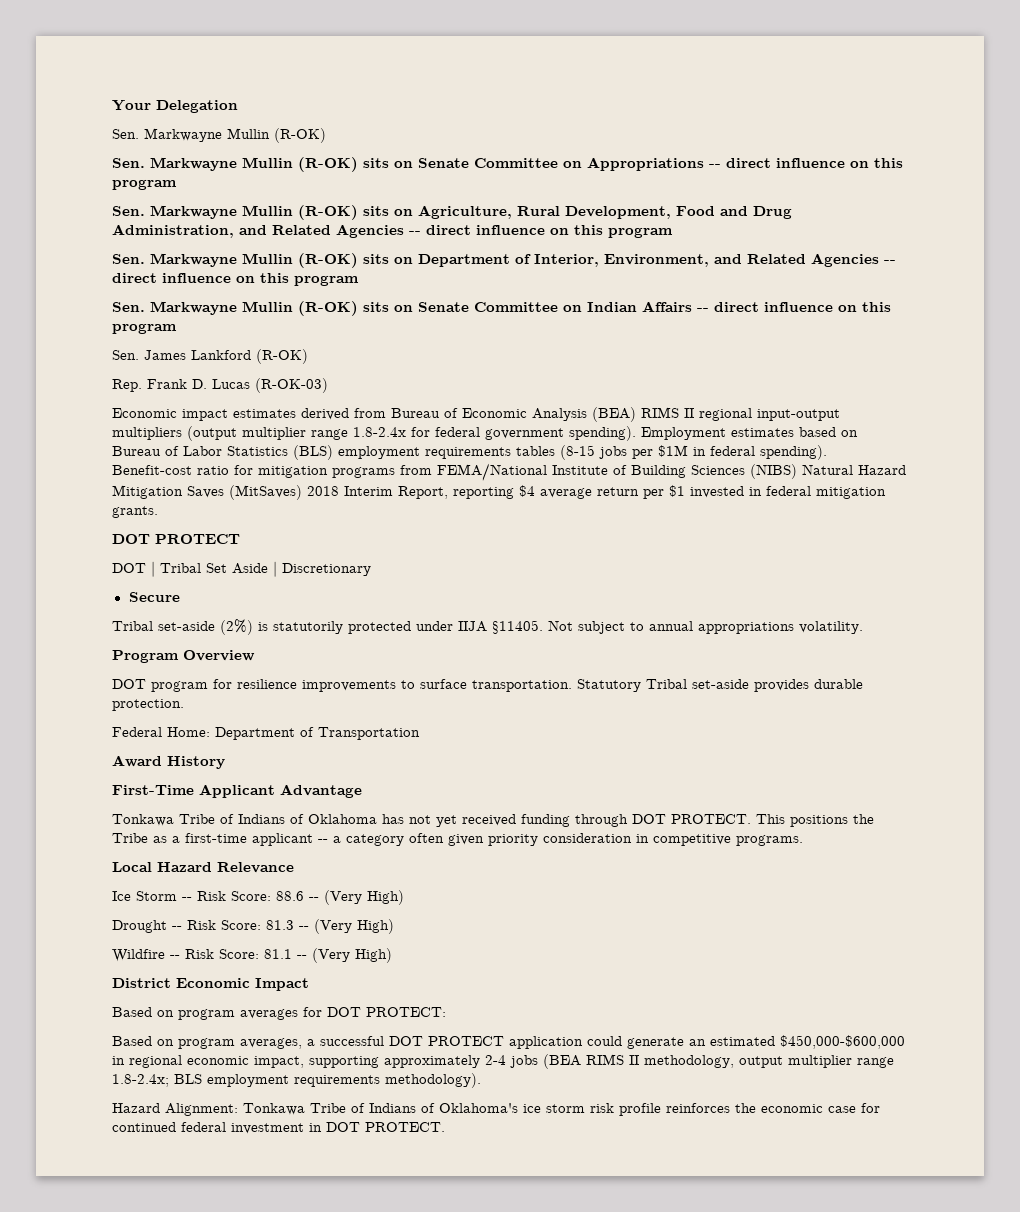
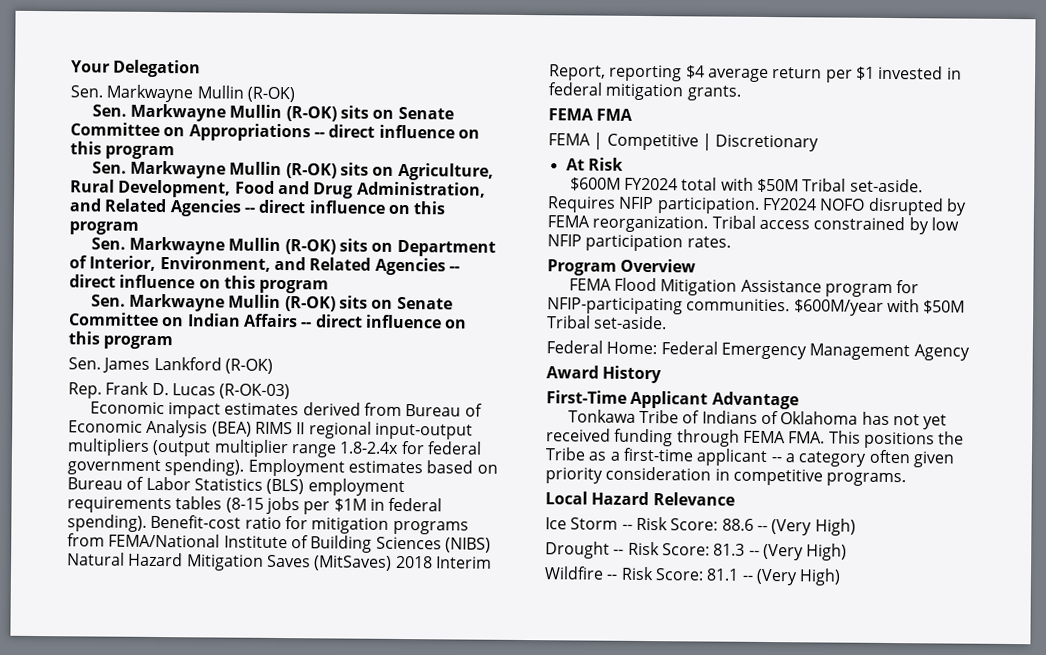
[112,534,240,544] [112,561,371,577] [128,592,180,602] [112,619,863,635] [112,650,255,663] [112,679,863,692] [112,699,184,711] [112,727,420,740] DOT PROTECT // DOT | Tribal Set Aside | Discretionary // Secure // Tribal set-aside (2%) is statutorily protected under IIJA §11405. Not subject to annual appropriations volatility. // Program Overview // DOT program for resilience improvements to surface transportation. Statutory Tribal set-aside provides durable protection. // Federal Home: Department of Transportation -> [548,108,634,121] [548,132,820,152] [565,157,623,171] [569,177,923,193] [547,196,967,216] [547,215,959,235] [547,234,731,252] [547,258,697,276] [568,277,920,298] [547,297,966,316] [546,315,668,330] [546,340,970,361] FEMA FMA // FEMA | Competitive | Discretionary // At Risk // $600M FY2024 total with $50M Tribal set-aside. Requires NFIP participation. FY2024 NOFO disrupted by FEMA reorganization. Tribal access constrained by low NFIP participation rates. // Program Overview // FEMA Flood Mitigation Assistance program for NFIP-participating communities. $600M/year with $50M Tribal set-aside. // Federal Home: Federal Emergency Management Agency
[632,814,751,824] DOT PROTECT. -> [742,430,826,444] FEMA FMA.
[112,978,309,991] [112,1007,446,1020] [112,1035,905,1049] [112,1054,894,1069] [112,1073,481,1088] [112,1103,880,1116] [112,1122,445,1134] // District Economic Impact // Based on program averages for DOT PROTECT: // Based on program averages, a successful DOT PROTECT application could generate an estimated $450,000-$600,000 in regional economic impact, supporting approximately 2-4 jobs (BEA RIMS II methodology, output multiplier range 1.8-2.4x; BLS employment requirements methodology). // Hazard Alignment: Tonkawa Tribe of Indians of Oklahoma's ice storm risk profile reinforces the economic case for continued federal investment in DOT PROTECT. -> (842, 577) none

